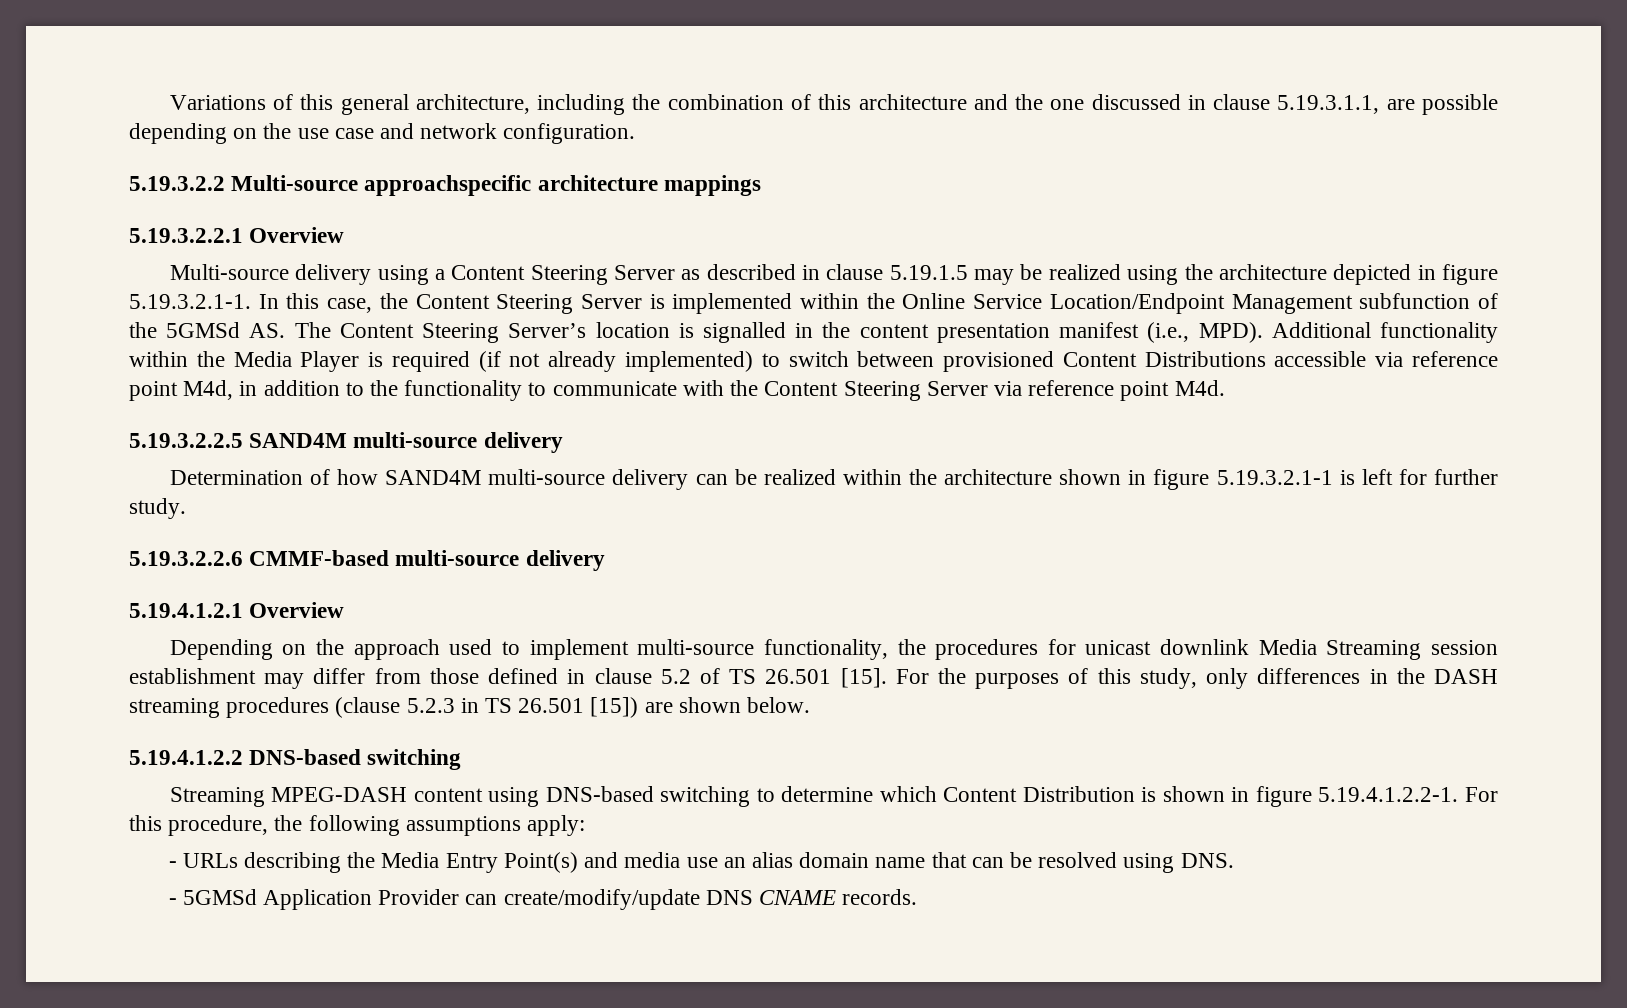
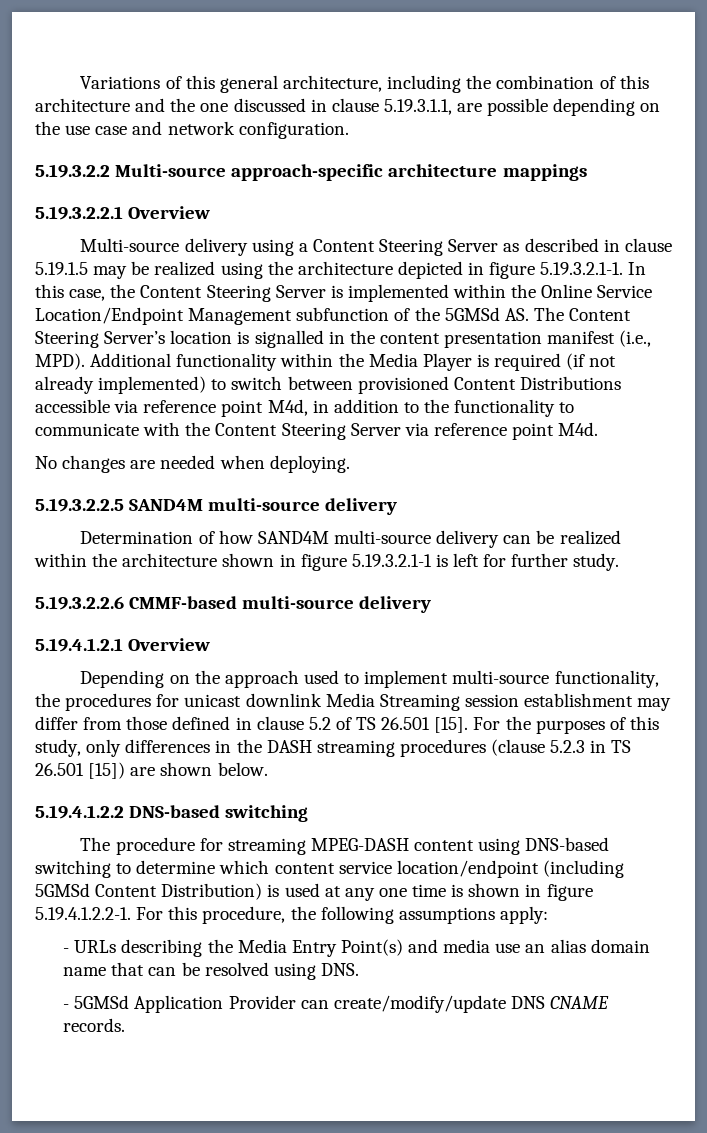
[364,175,532,196] approachspecific -> [231,164,384,181] approach-specific
(1225, 388) none -> [35,455,350,473] // No changes are needed when deploying.
[169,787,265,807] Streaming -> [80,837,306,855] The procedure for streaming
[943,786,1135,802] Content Distribution -> [274,860,624,878] [35,883,447,901] content service location/endpoint (including 5GMSd Content Distribution) is used at any one time

